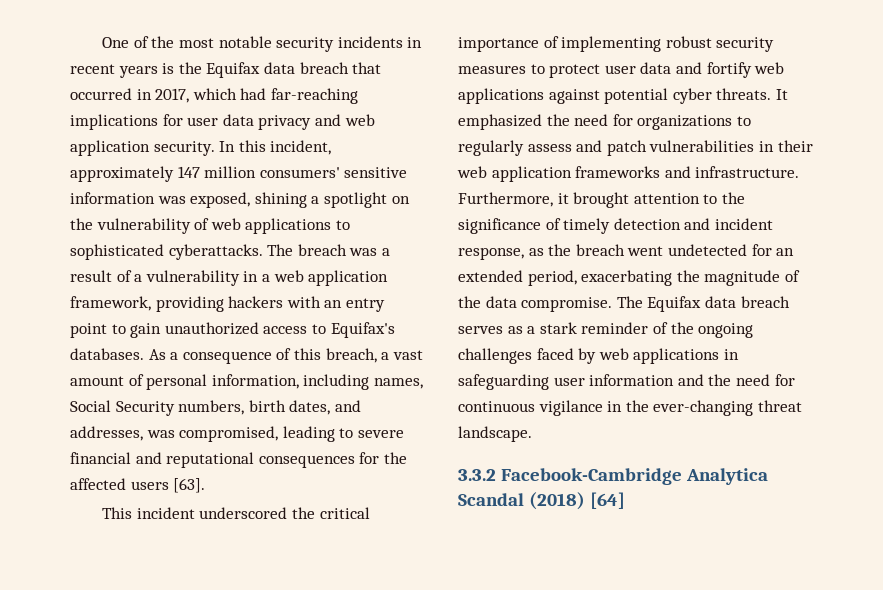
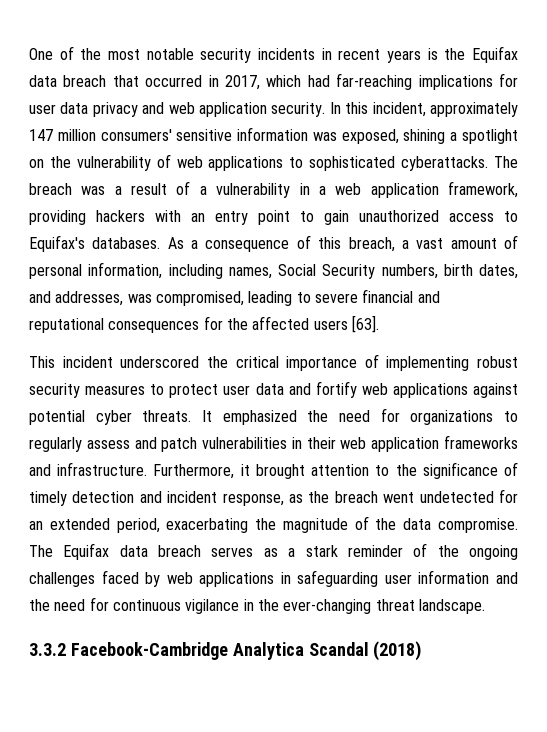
[590,492,626,509] [64] -> (422, 651) none

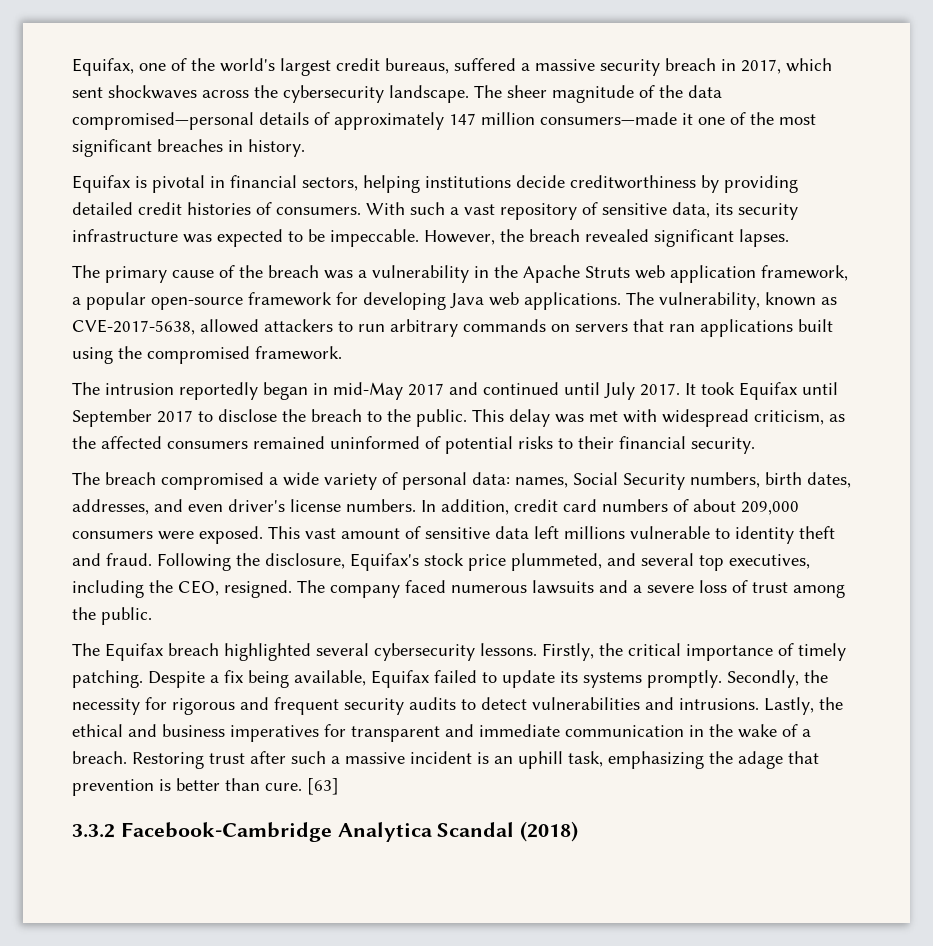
[29,46,519,63] [29,73,518,90] [29,102,518,117] [29,127,518,144] [29,154,518,171] [29,181,519,198] [29,210,518,225] [29,235,519,252] [29,262,223,279] One of the most notable security incidents in recent years is the Equifax data breach that occurred in 2017, which had far-reaching implications for user data privacy and web application security. In this incident, approximately 147 million consumers' sensitive information was exposed, shining a spotlight on the vulnerability of web applications to sophisticated cyberattacks. The breach was a result of a vulnerability in a web application framework, providing hackers with an entry point to gain unauthorized access to Equifax's databases. As a consequence of this breach, a vast amount of personal information, including -> [72,58,832,76] [72,85,722,103] [72,112,816,130] [72,139,305,157] [72,175,798,193] [72,202,798,220] [72,229,789,247] [72,265,848,283] [72,292,837,310] [72,319,833,337] [72,346,342,364] [72,382,838,400] [72,409,845,427] [72,436,755,454] [72,472,510,490] Equifax, one of the world's largest credit bureaus, suffered a massive security breach in 2017, which sent shockwaves across the cybersecurity landscape. The sheer magnitude of the data compromised—personal details of approximately 147 million consumers—made it one of the most significant breaches in history. // Equifax is pivotal in financial sectors, helping institutions decide creditworthiness by providing detailed credit histories of consumers. With such a vast repository of sensitive data, its security infrastructure was expected to be impeccable. However, the breach revealed significant lapses. // The primary cause of the breach was a vulnerability in the Apache Struts web application framework, a popular open-source framework for developing Java web applications. The vulnerability, known as CVE-2017-5638, allowed attackers to run arbitrary commands on servers that ran applications built using the compromised framework. // The intrusion reportedly began in mid-May 2017 and continued until July 2017. It took Equifax until September 2017 to disclose the breach to the public. This delay was met with widespread criticism, as the affected consumers remained uninformed of potential risks to their financial security. // The breach compromised a wide variety of personal data:
[29,289,440,306] [29,315,379,333] [29,354,518,371] [29,381,518,398] [29,408,518,425] [29,435,518,452] [29,462,518,479] [29,489,518,506] [29,516,518,533] [29,543,519,560] [29,570,518,587] [29,597,485,614] and addresses, was compromised, leading to severe financial and reputational consequences for the affected users [63]. // This incident underscored the critical importance of implementing robust security measures to protect user data and fortify web applications against potential cyber threats. It emphasized the need for organizations to regularly assess and patch vulnerabilities in their web application frameworks and infrastructure. Furthermore, it brought attention to the significance of timely detection and incident response, as the breach went undetected for an extended period, exacerbating the magnitude of the data compromise. The Equifax data breach serves as a stark reminder of the ongoing challenges faced by web applications in safeguarding user information and the need for continuous vigilance in the ever-changing threat landscape. -> [72,499,799,515] [72,526,835,544] [72,553,810,571] [72,580,845,598] [72,607,152,625] [72,643,846,661] [72,670,828,688] [72,697,843,715] [72,724,811,742] [72,751,819,769] [72,778,339,796] addresses, and even driver's license numbers. In addition, credit card numbers of about 209,000 consumers were exposed. This vast amount of sensitive data left millions vulnerable to identity theft and fraud. Following the disclosure, Equifax's stock price plummeted, and several top executives, including the CEO, resigned. The company faced numerous lawsuits and a severe loss of trust among the public. // The Equifax breach highlighted several cybersecurity lessons. Firstly, the critical importance of timely patching. Despite a fix being available, Equifax failed to update its systems promptly. Secondly, the necessity for rigorous and frequent security audits to detect vulnerabilities and intrusions. Lastly, the ethical and business imperatives for transparent and immediate communication in the wake of a breach. Restoring trust after such a massive incident is an uphill task, emphasizing the adage that prevention is better than cure. [63]

